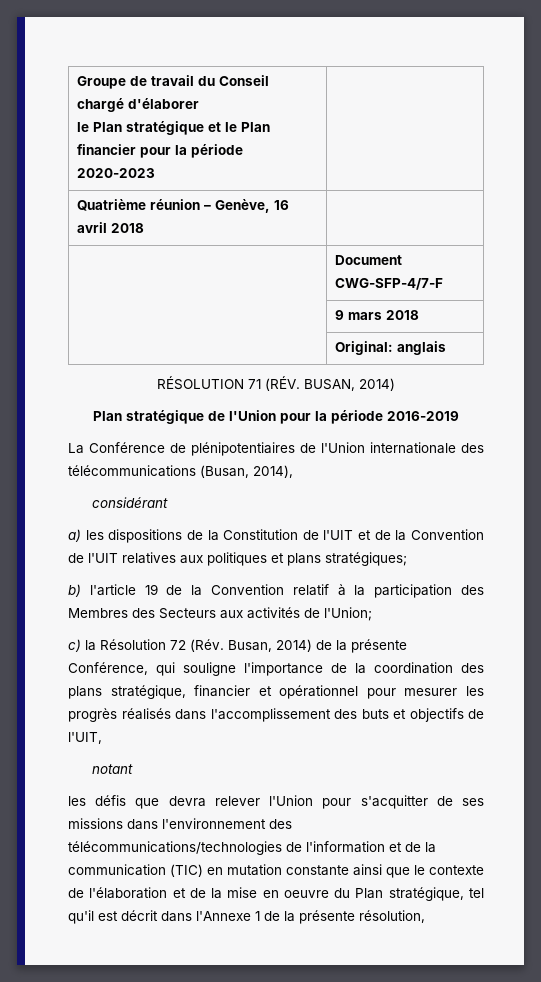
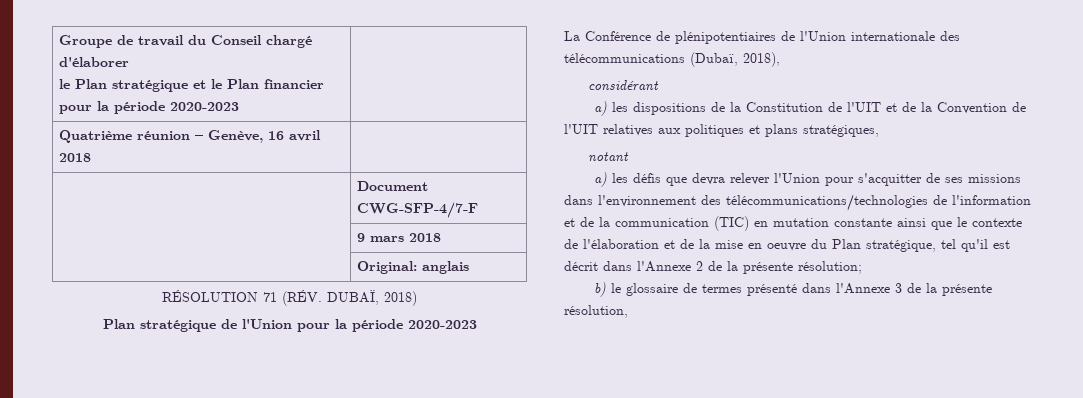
[304,378,395,391] BUSAN, 2014) -> [327,290,417,306] DUBAÏ, 2018)
[387,411,459,421] 2016-2019 -> [407,320,477,329] 2020-2023
[200,465,293,478] (Busan, 2014), -> [690,52,780,67] (Dubaï, 2018),
[325,552,407,566] [68,584,485,598] [68,607,372,621] [68,639,407,653] [68,662,484,676] [68,685,484,699] [68,708,484,722] [68,732,102,744] stratégiques; // b) l'article 19 de la Convention relatif à la participation des Membres des Secteurs aux activités de l'Union; // c) la Résolution 72 (Rév. Busan, 2014) de la présente Conférence, qui souligne l'importance de la coordination des plans stratégique, financier et opérationnel pour mesurer les progrès réalisés dans l'accomplissement des buts et objectifs de l'UIT, -> [803,125,879,137] stratégiques,
(134, 769) none -> [593,172,607,187] a)
[255,911,260,921] 1 -> [696,261,862,274] [593,282,902,297] 2 de la présente résolution; // b) le glossaire de termes présenté dans l'Annexe 3

